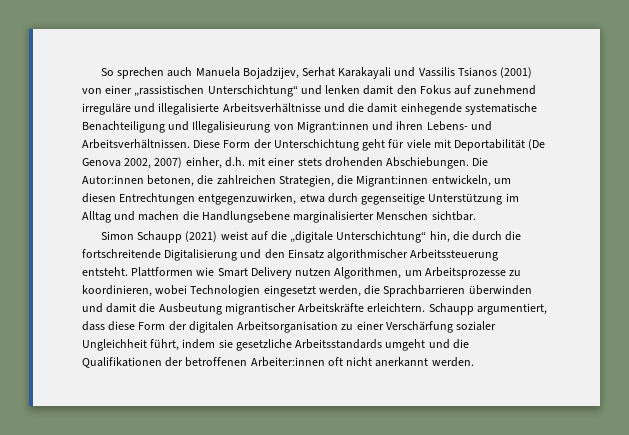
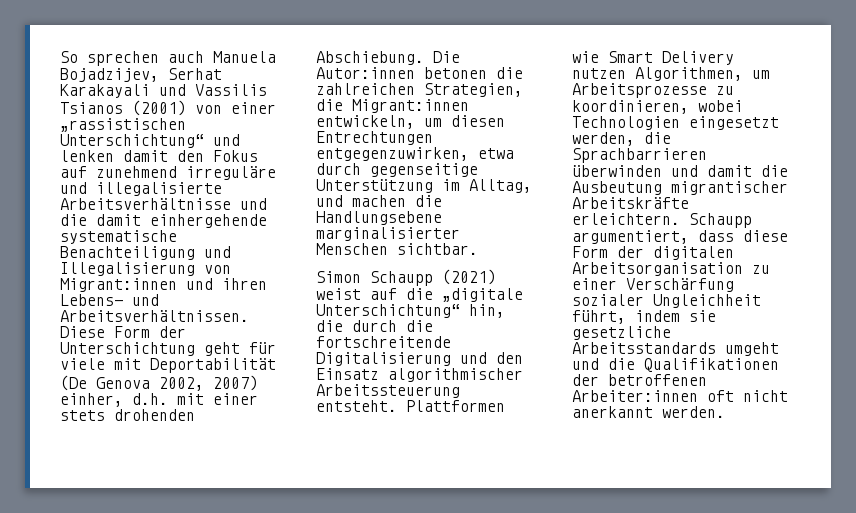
[400,103,462,115] einhegende -> [150,214,267,228] einhergehende
[192,121,271,133] Illegalisieurung -> [60,262,195,276] Illegalisierung
[386,157,470,169] Abschiebungen. -> [316,51,424,65] Abschiebung.
[147,175,195,187] betonen, -> [424,67,487,79] betonen
[82,211,111,223] Alltag -> [469,179,532,193] Alltag,

